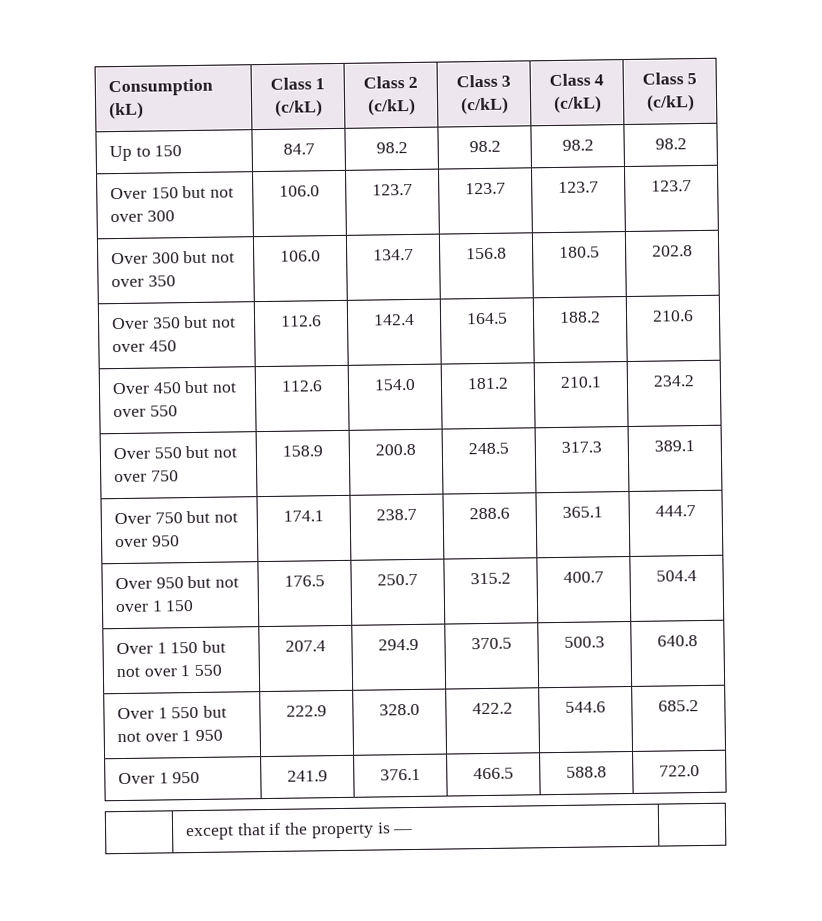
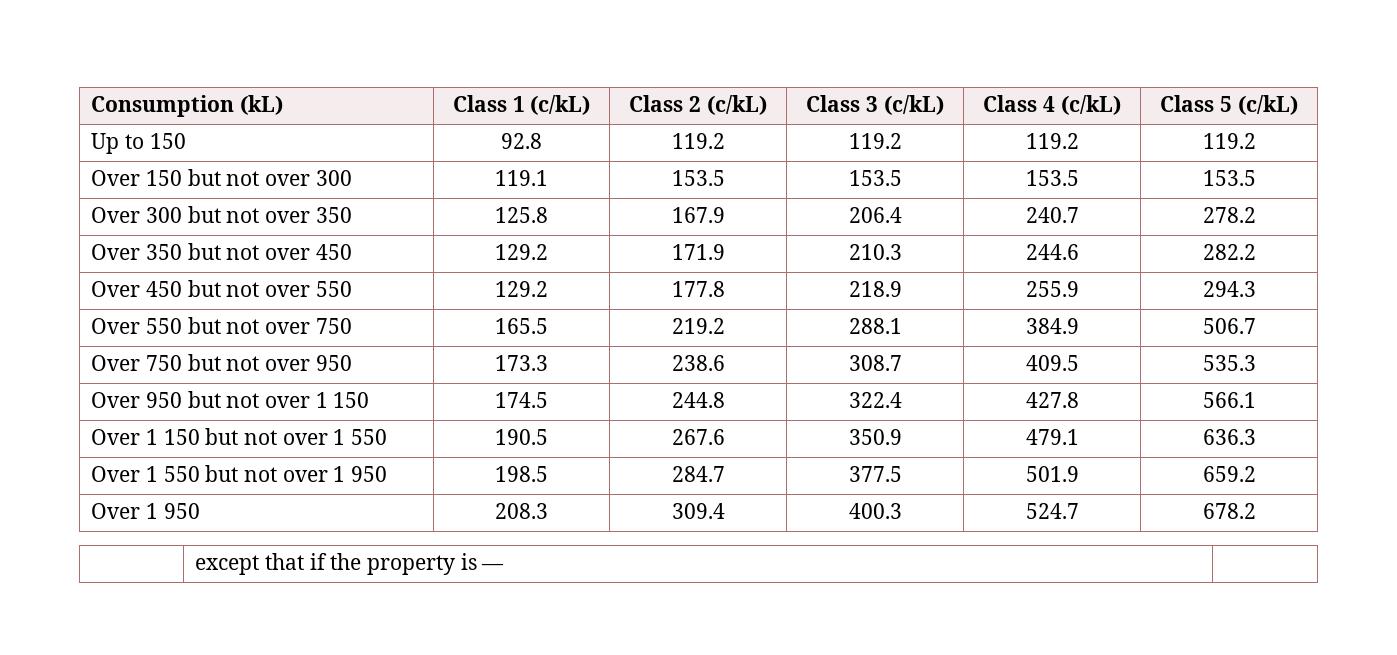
[282,143,315,155] [375,142,408,154] [468,140,501,153] [561,139,594,151] [654,138,687,150] 84.7 | 98.2 | 98.2 | 98.2 | 98.2 -> [500,133,542,149] [671,133,725,149] [848,133,902,149] [1025,133,1079,149] [1202,133,1256,149] 92.8 | 119.2 | 119.2 | 119.2 | 119.2
[279,185,320,197] [372,183,413,196] [465,182,506,195] [558,181,599,193] [651,180,692,192] 106.0 | 123.7 | 123.7 | 123.7 | 123.7 -> [494,170,548,186] [671,170,725,186] [848,170,902,186] [1025,170,1079,186] [1202,170,1256,186] 119.1 | 153.5 | 153.5 | 153.5 | 153.5
[280,250,321,262] [373,248,414,261] [466,247,507,260] [559,246,600,258] [652,245,693,257] 106.0 | 134.7 | 156.8 | 180.5 | 202.8 -> [494,207,548,223] [671,207,725,223] [848,207,902,223] [1025,207,1079,223] [1202,207,1256,223] 125.8 | 167.9 | 206.4 | 240.7 | 278.2
[280,315,322,327] [373,313,415,326] [466,312,508,325] [559,311,601,323] [652,310,694,322] 112.6 | 142.4 | 164.5 | 188.2 | 210.6 -> [494,244,548,260] [671,244,725,260] [848,244,902,260] [1025,244,1079,260] [1202,244,1256,260] 129.2 | 171.9 | 210.3 | 244.6 | 282.2
[281,380,323,392] [374,378,416,391] [467,377,509,390] [560,376,602,388] [653,375,695,387] 112.6 | 154.0 | 181.2 | 210.1 | 234.2 -> [494,281,548,297] [671,281,725,297] [848,281,902,297] [1025,281,1079,297] [1202,281,1256,297] 129.2 | 177.8 | 218.9 | 255.9 | 294.3
[282,445,323,457] [375,443,416,456] [468,442,509,455] [561,441,602,453] [654,440,695,452] 158.9 | 200.8 | 248.5 | 317.3 | 389.1 -> [494,318,548,334] [671,318,725,334] [848,318,902,334] [1025,318,1079,334] [1202,318,1256,334] 165.5 | 219.2 | 288.1 | 384.9 | 506.7
[283,510,324,522] [376,508,417,521] [469,507,510,520] [562,506,603,518] [655,505,696,517] 174.1 | 238.7 | 288.6 | 365.1 | 444.7 -> [494,355,548,371] [671,355,725,371] [848,355,902,371] [1025,355,1079,371] [1202,355,1256,371] 173.3 | 238.6 | 308.7 | 409.5 | 535.3
[284,575,325,587] [377,573,418,586] [470,572,511,585] [563,571,604,583] [656,570,697,582] 176.5 | 250.7 | 315.2 | 400.7 | 504.4 -> [494,392,548,408] [671,392,725,408] [848,392,902,408] [1025,392,1079,408] [1202,392,1256,408] 174.5 | 244.8 | 322.4 | 427.8 | 566.1
[285,640,326,652] [378,638,419,651] [471,637,512,650] [564,636,605,648] [657,635,698,647] 207.4 | 294.9 | 370.5 | 500.3 | 640.8 -> [494,429,548,445] [671,429,725,445] [848,429,902,445] [1025,429,1079,445] [1202,429,1256,445] 190.5 | 267.6 | 350.9 | 479.1 | 636.3
[286,705,327,717] [379,703,420,716] [472,702,513,715] [565,701,606,713] [658,700,699,712] [117,771,201,785] [287,770,328,782] [380,768,421,781] [473,767,514,780] [566,766,607,778] [659,765,700,777] 222.9 | 328.0 | 422.2 | 544.6 | 685.2 // Over 1 950 | 241.9 | 376.1 | 466.5 | 588.8 | 722.0 -> [494,466,548,482] [671,466,725,482] [848,466,902,482] [1025,466,1079,482] [1202,466,1256,482] [91,503,200,519] [494,503,548,519] [671,503,725,519] [848,503,902,519] [1025,503,1079,519] [1202,503,1256,519] 198.5 | 284.7 | 377.5 | 501.9 | 659.2 // Over 1 950 | 208.3 | 309.4 | 400.3 | 524.7 | 678.2

